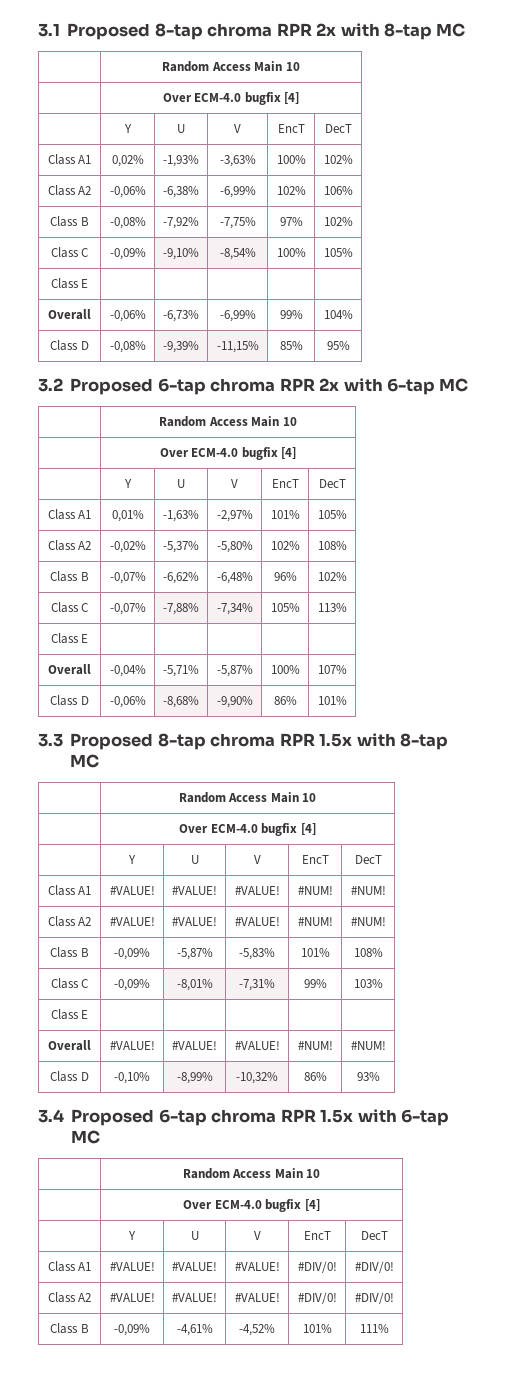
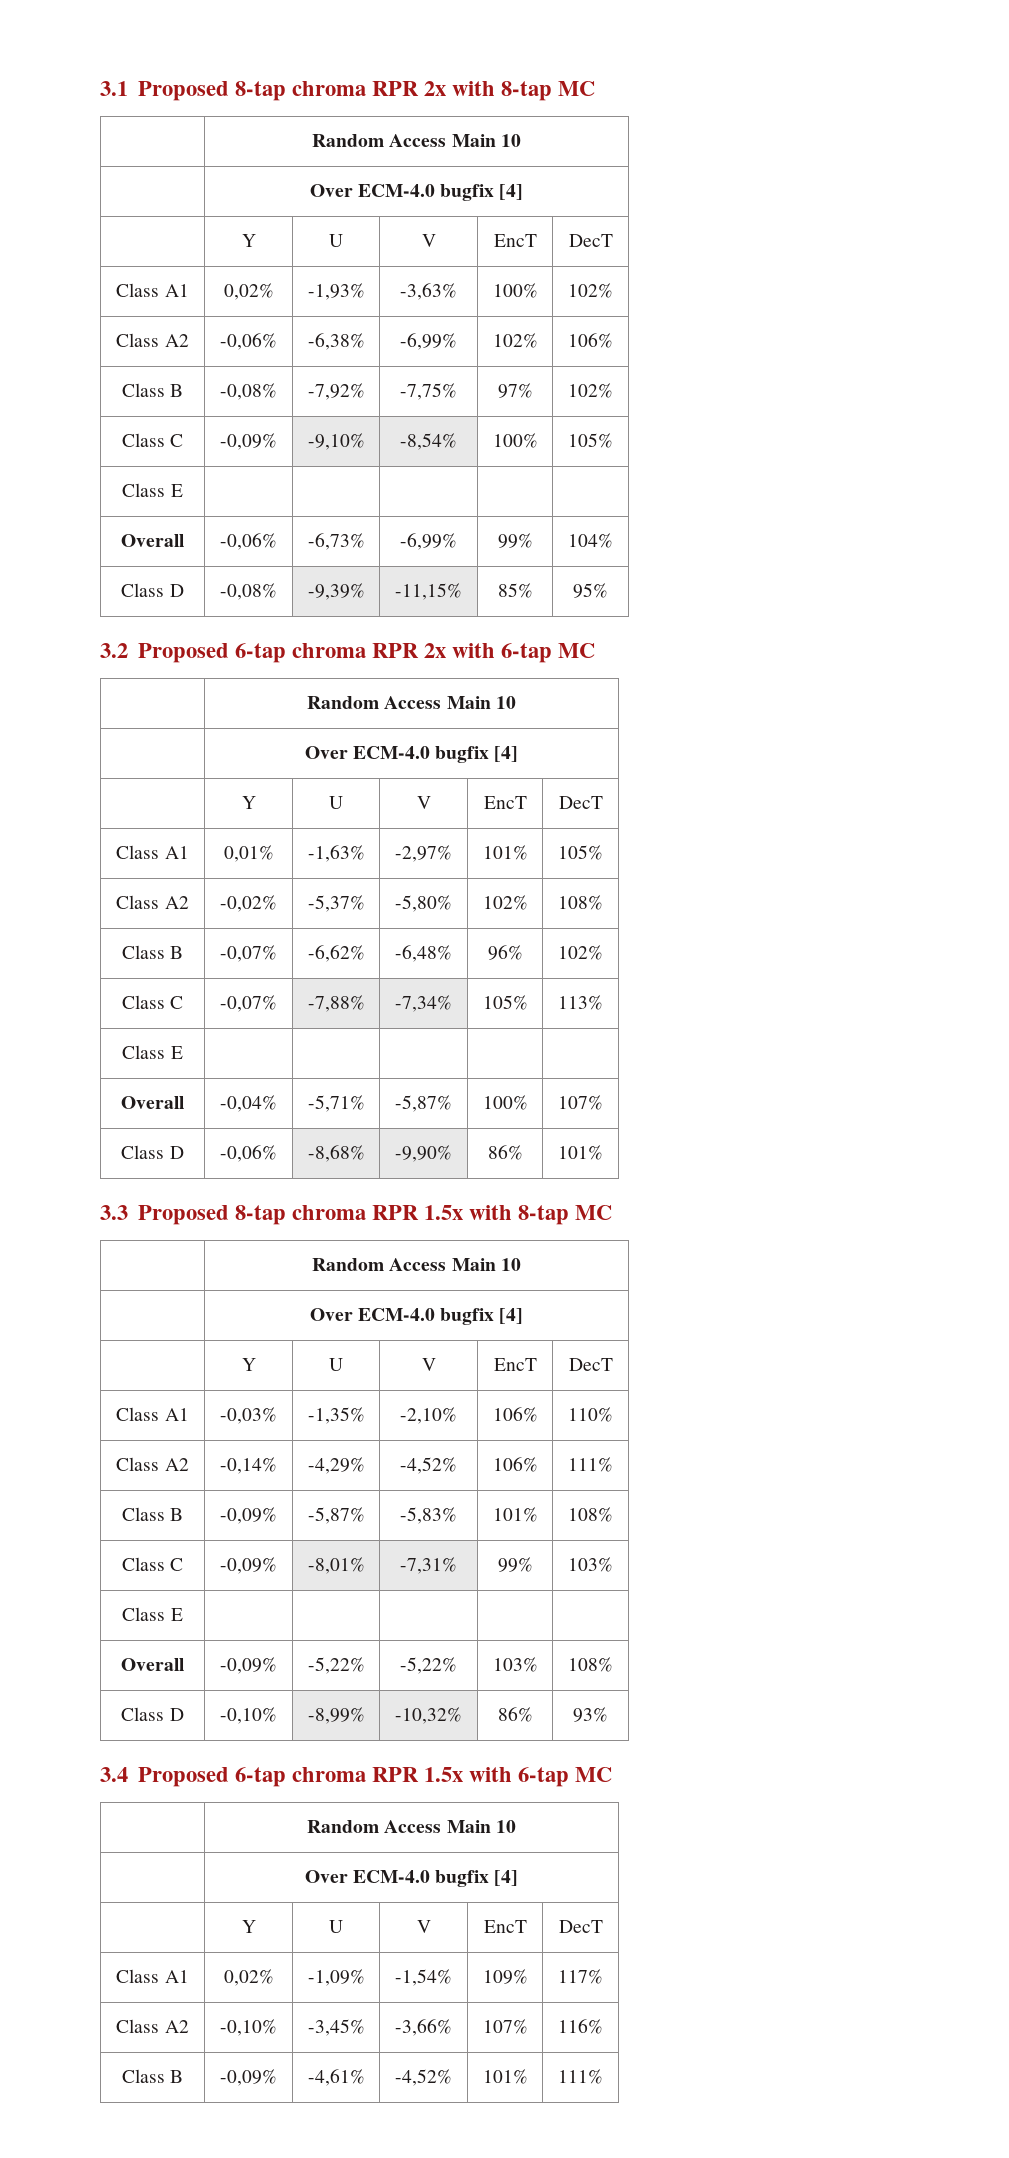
[109,886,155,895] [172,886,217,895] [234,886,280,895] [297,886,333,895] [350,886,386,895] [47,916,92,927] [109,917,155,926] [172,917,217,926] [234,917,280,926] [297,917,333,926] [350,917,386,926] #VALUE! | #VALUE! | #VALUE! | #NUM! | #NUM! // Class A2 | #VALUE! | #VALUE! | #VALUE! | #NUM! | #NUM! -> [220,1407,277,1424] [307,1407,365,1424] [400,1407,457,1424] [492,1407,538,1422] [568,1407,613,1422] [116,1457,189,1471] [220,1457,277,1474] [307,1457,365,1474] [400,1457,457,1474] [492,1457,538,1472] [568,1457,613,1472] -0,03% | -1,35% | -2,10% | 106% | 110% // Class A2 | -0,14% | -4,29% | -4,52% | 106% | 111%
[109,1041,155,1050] [172,1041,217,1050] [234,1041,280,1050] [297,1041,333,1050] [350,1041,386,1050] #VALUE! | #VALUE! | #VALUE! | #NUM! | #NUM! -> [220,1657,277,1674] [307,1657,365,1674] [400,1657,457,1674] [492,1657,538,1672] [568,1657,613,1672] -0,09% | -5,22% | -5,22% | 103% | 108%
[109,1262,155,1271] [172,1262,217,1271] [234,1262,280,1271] [297,1261,337,1273] [354,1261,394,1273] [47,1292,92,1303] [109,1293,155,1302] [172,1293,217,1302] [234,1293,280,1302] [297,1292,337,1304] [354,1292,394,1304] #VALUE! | #VALUE! | #VALUE! | #DIV/0! | #DIV/0! // Class A2 | #VALUE! | #VALUE! | #VALUE! | #DIV/0! | #DIV/0! -> [223,1969,274,1986] [307,1969,365,1986] [395,1969,452,1986] [482,1969,528,1984] [558,1969,603,1984] [116,2019,189,2033] [220,2019,277,2036] [307,2019,365,2036] [395,2019,452,2036] [482,2019,528,2034] [558,2019,603,2034] 0,02% | -1,09% | -1,54% | 109% | 117% // Class A2 | -0,10% | -3,45% | -3,66% | 107% | 116%

